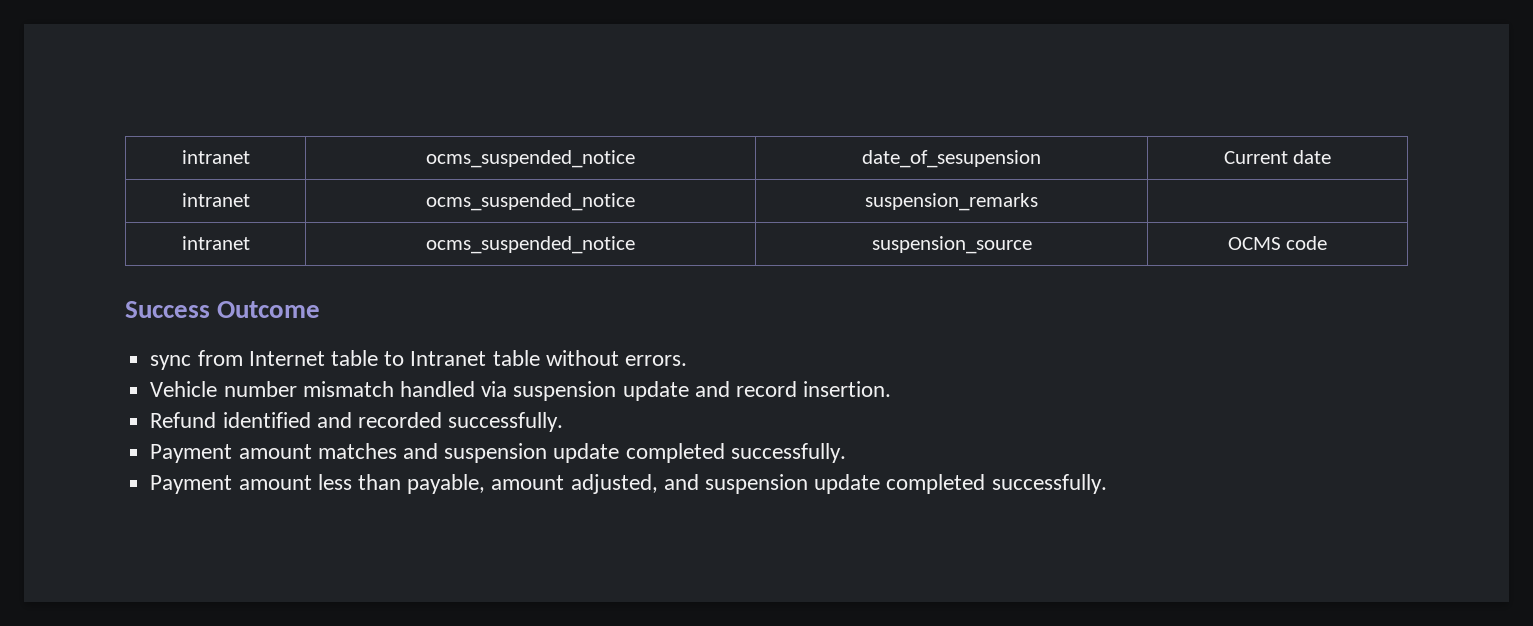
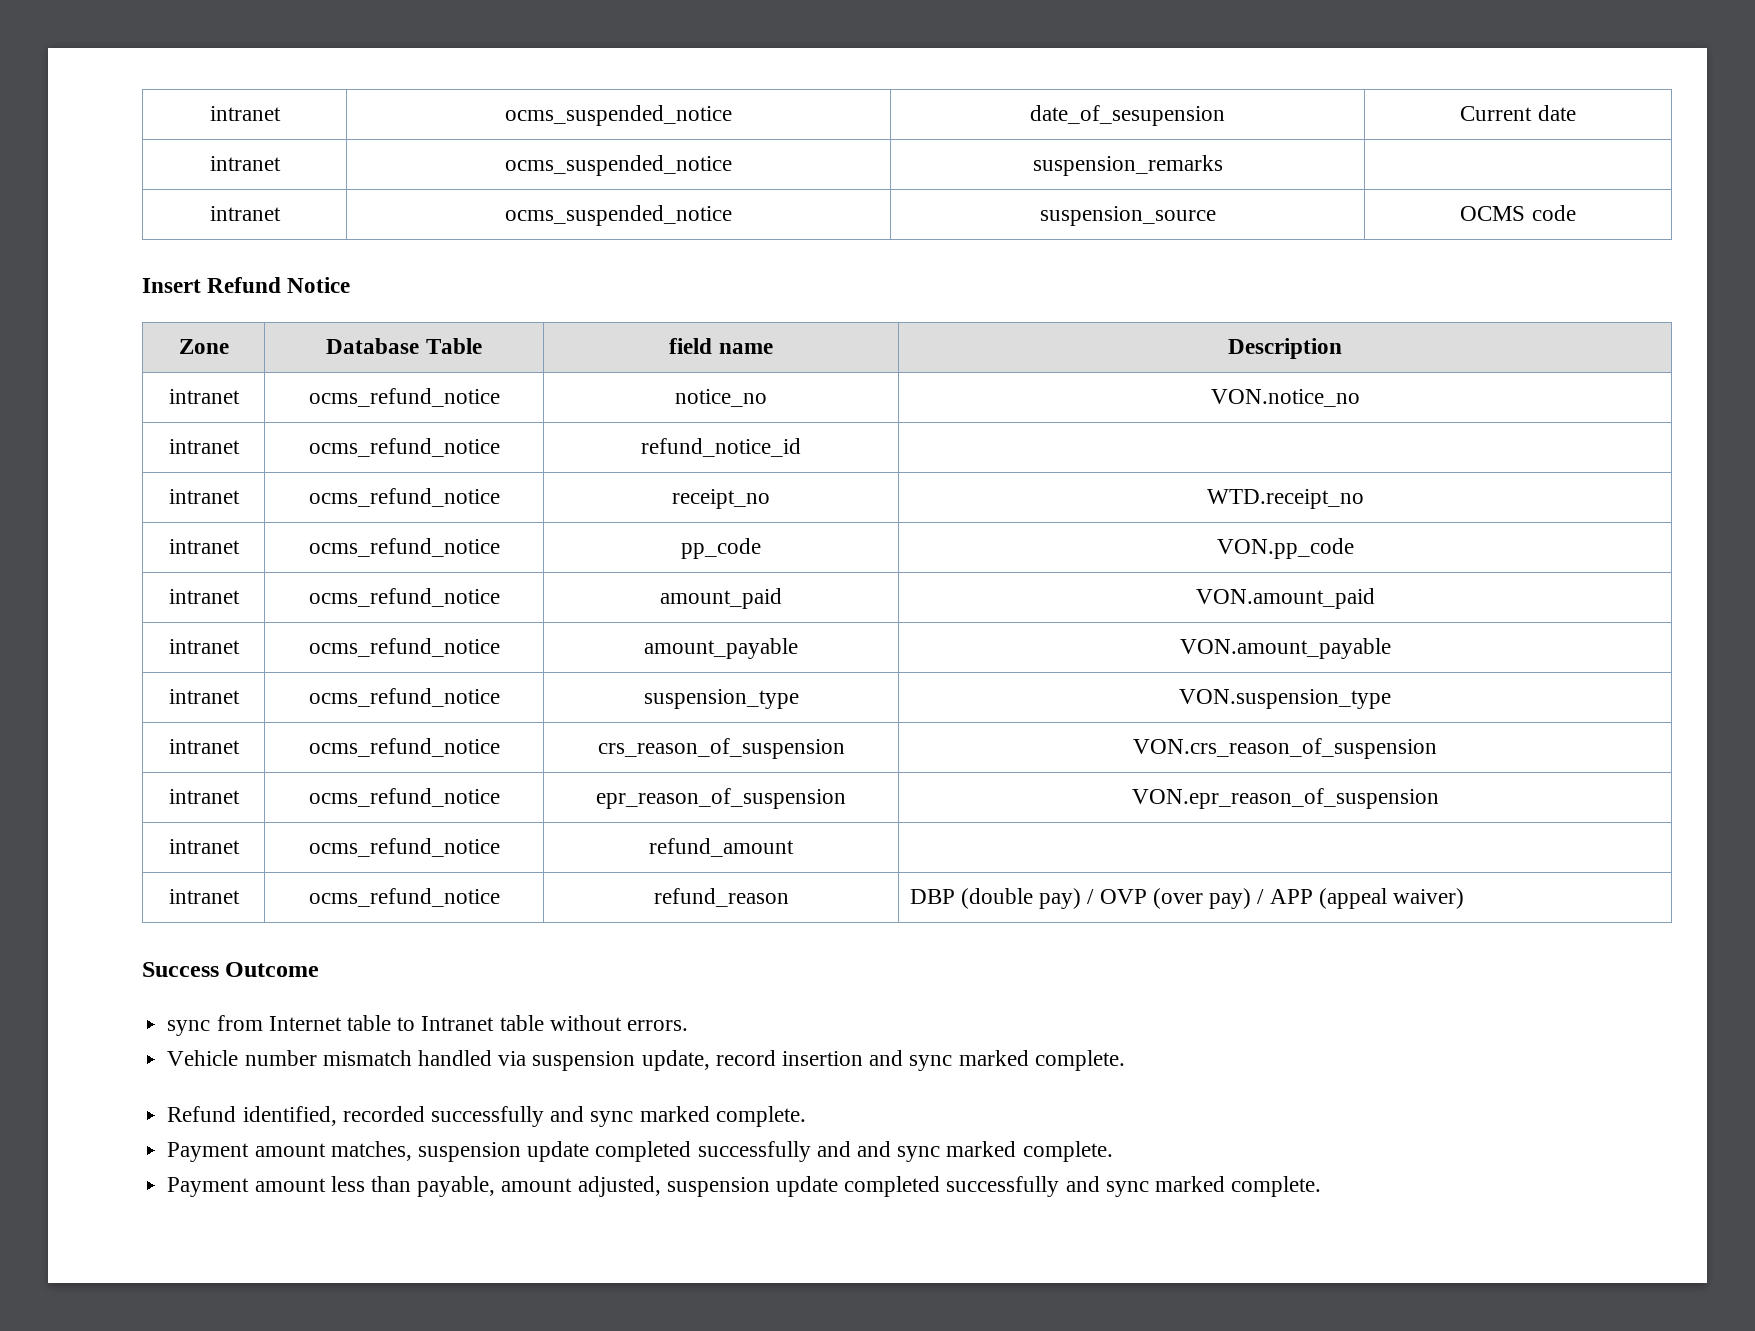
(1328, 243) none -> [142,277,351,293] [178,339,229,354] [326,338,482,354] [669,338,773,354] [1228,338,1342,359] [168,389,240,404] [308,388,500,407] [674,389,767,407] [1210,389,1360,407] [168,439,240,454] [308,438,500,457] [641,438,801,457] [168,489,240,504] [308,488,500,507] [671,489,770,509] [1206,489,1364,509] [168,539,240,554] [308,538,500,557] [680,538,761,559] [1216,538,1354,559] [168,589,240,604] [308,588,500,607] [660,588,782,609] [1195,588,1375,609] [168,639,240,654] [308,638,500,657] [644,638,798,659] [1179,638,1391,659] [168,689,240,704] [308,688,500,707] [643,689,799,709] [1179,689,1391,709] [168,739,240,754] [308,738,500,757] [597,738,845,759] [1133,738,1437,759] [168,789,240,804] [308,788,500,807] [596,788,846,809] [1131,788,1439,809] [168,839,240,854] [308,838,500,857] [649,838,794,857] [168,889,240,904] [308,888,500,907] [653,888,789,907] [909,888,1464,909] // Insert Refund Notice // Zone | Database Table | field name | Description // intranet | ocms_refund_notice | notice_no | VON.notice_no // intranet | ocms_refund_notice | refund_notice_id | // intranet | ocms_refund_notice | receipt_no | WTD.receipt_no // intranet | ocms_refund_notice | pp_code | VON.pp_code // intranet | ocms_refund_notice | amount_paid | VON.amount_paid // intranet | ocms_refund_notice | amount_payable | VON.amount_payable // intranet | ocms_refund_notice | suspension_type | VON.suspension_type // intranet | ocms_refund_notice | crs_reason_of_suspension | VON.crs_reason_of_suspension // intranet | ocms_refund_notice | epr_reason_of_suspension | VON.epr_reason_of_suspension // intranet | ocms_refund_notice | refund_amount | // intranet | ocms_refund_notice | refund_reason | DBP (double pay) / OVP (over pay) / APP (appeal waiver)
[622,381,892,401] [150,412,564,432] [150,443,846,463] update and record insertion. // Refund identified and recorded successfully. // Payment amount matches and suspension update completed successfully. -> [641,1050,1125,1071] [167,1106,806,1127] [167,1141,1113,1162] update, record insertion and sync marked complete. // Refund identified, recorded successfully and sync marked complete. // Payment amount matches, suspension update completed successfully and and sync marked complete.
[663,474,1107,494] and suspension update completed successfully. -> [666,1176,1322,1197] suspension update completed successfully and sync marked complete.

